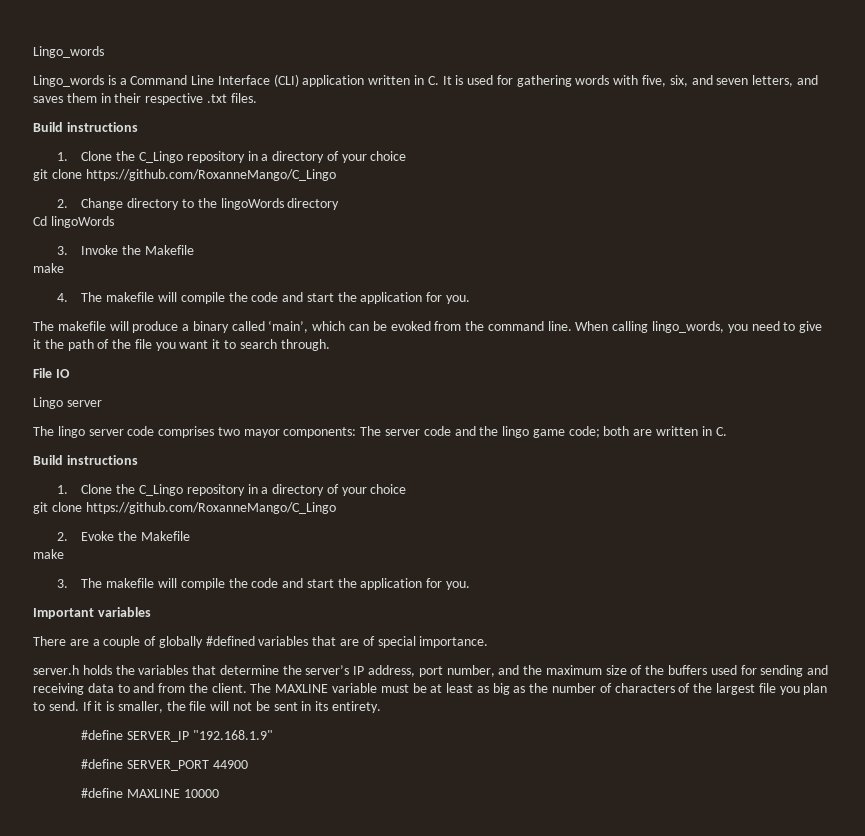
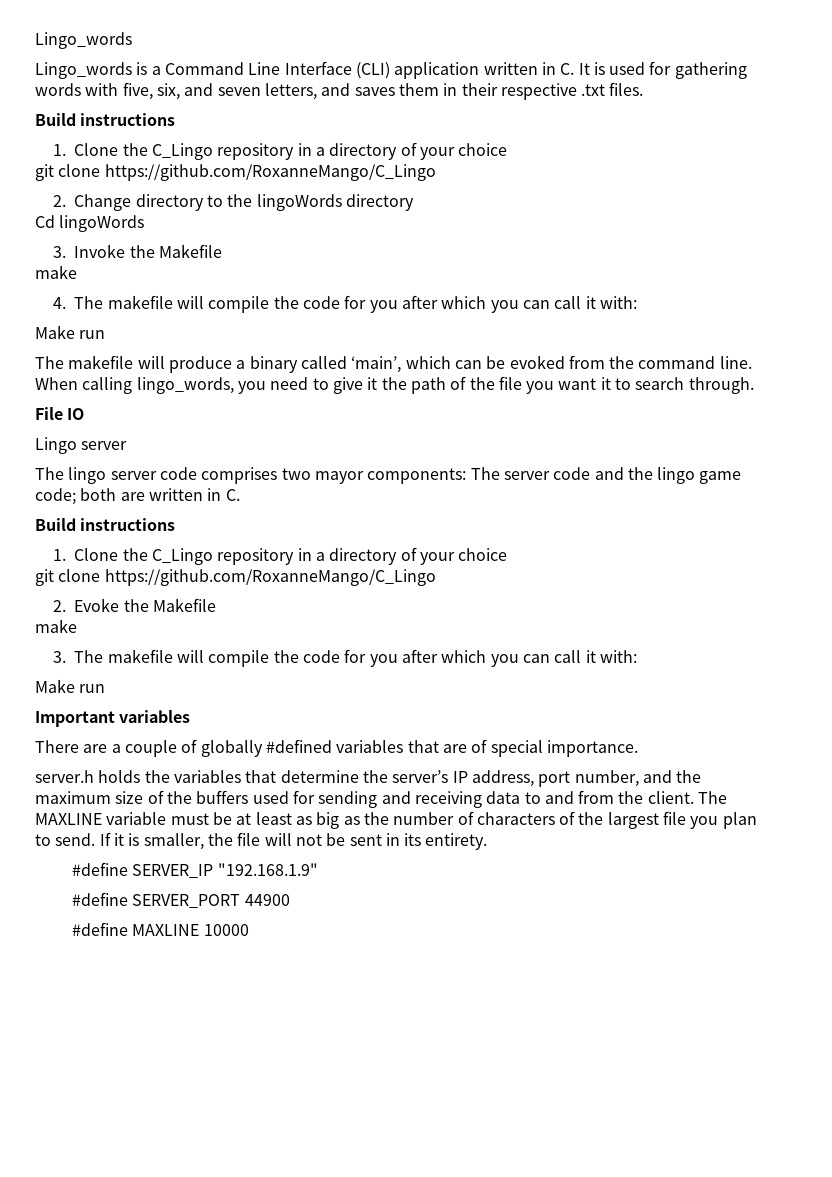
[282,292,470,304] and start the application for you. -> [344,295,637,313] [35,325,106,339] for you after which you can call it with: // Make run
[282,578,470,590] and start the application for you. -> [344,649,637,667] [35,679,106,693] for you after which you can call it with: // Make run

